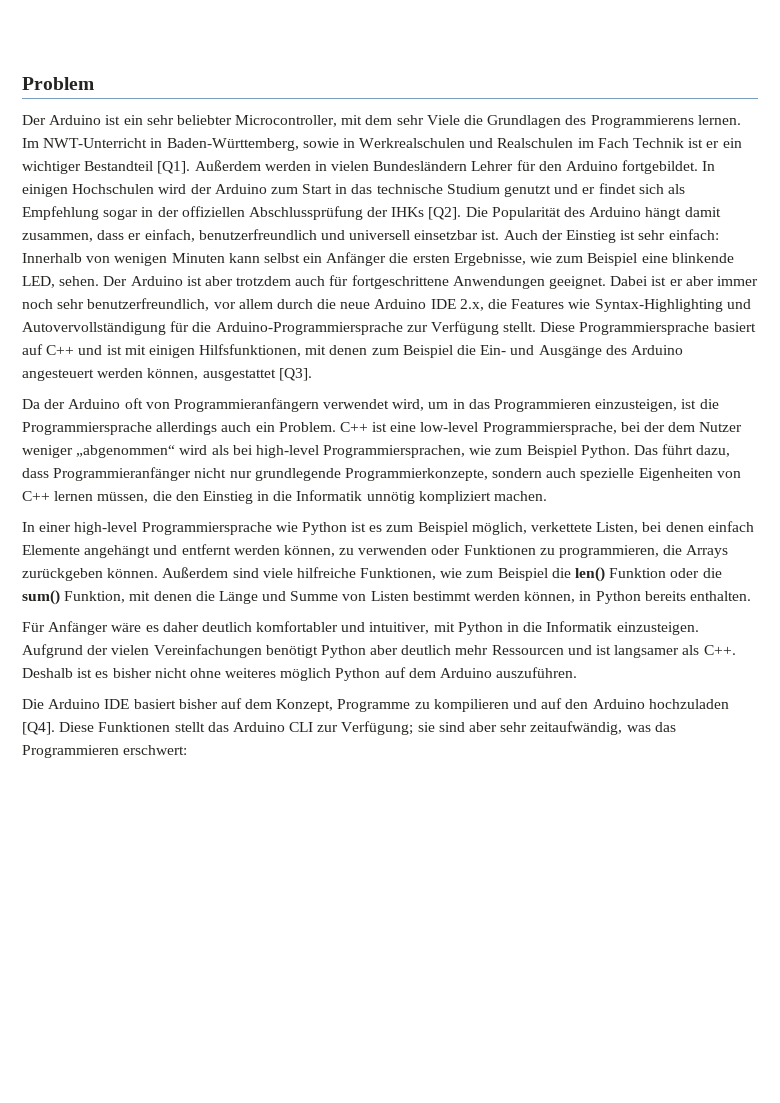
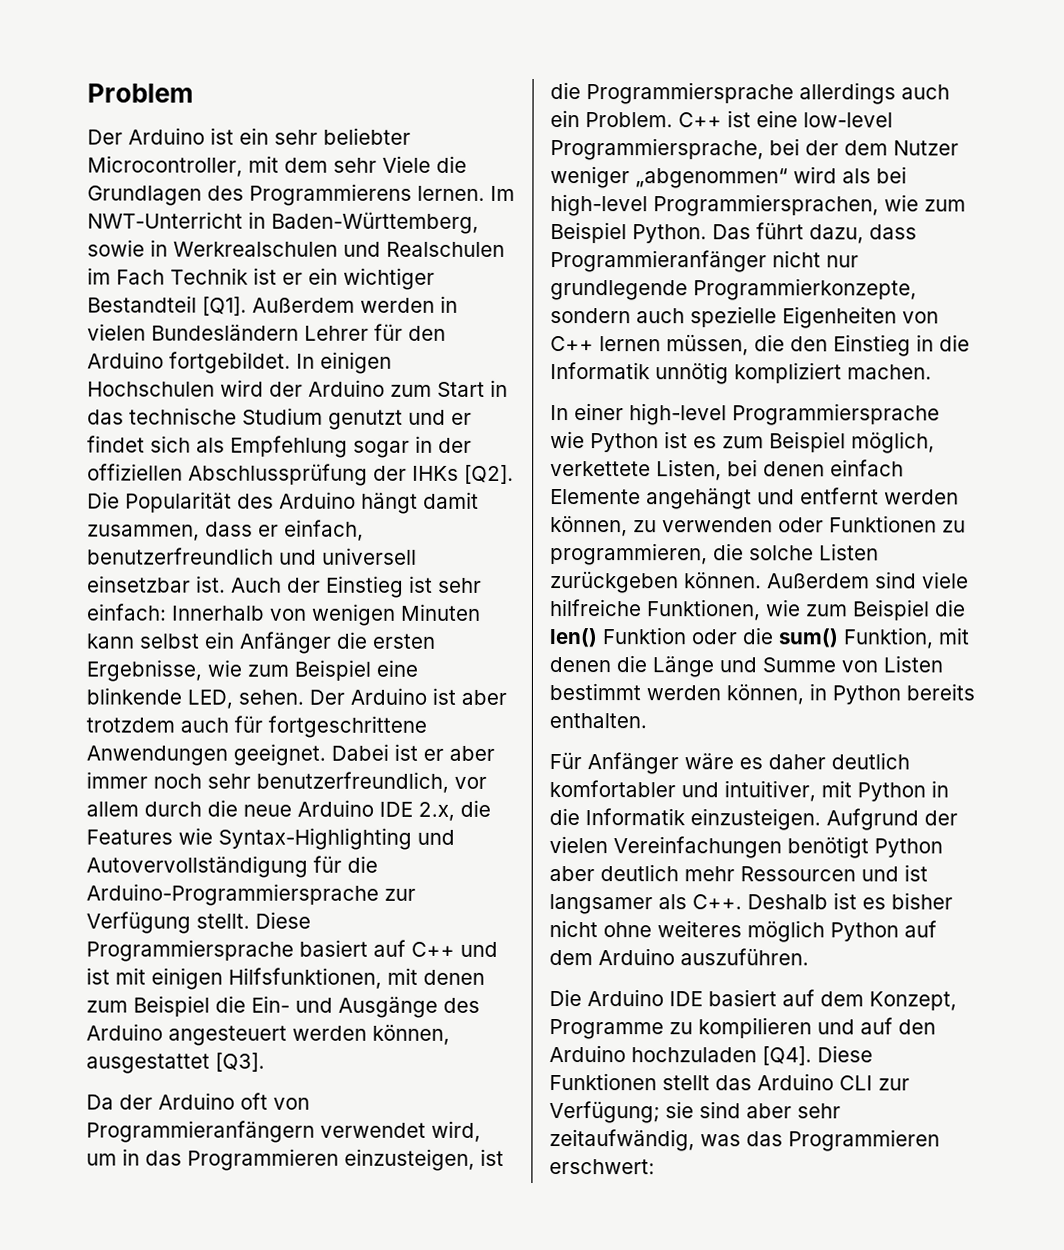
[686,545,729,558] Arrays -> [749,543,879,561] solche Listen
[178,699,218,709] bisher -> (777, 998) none

